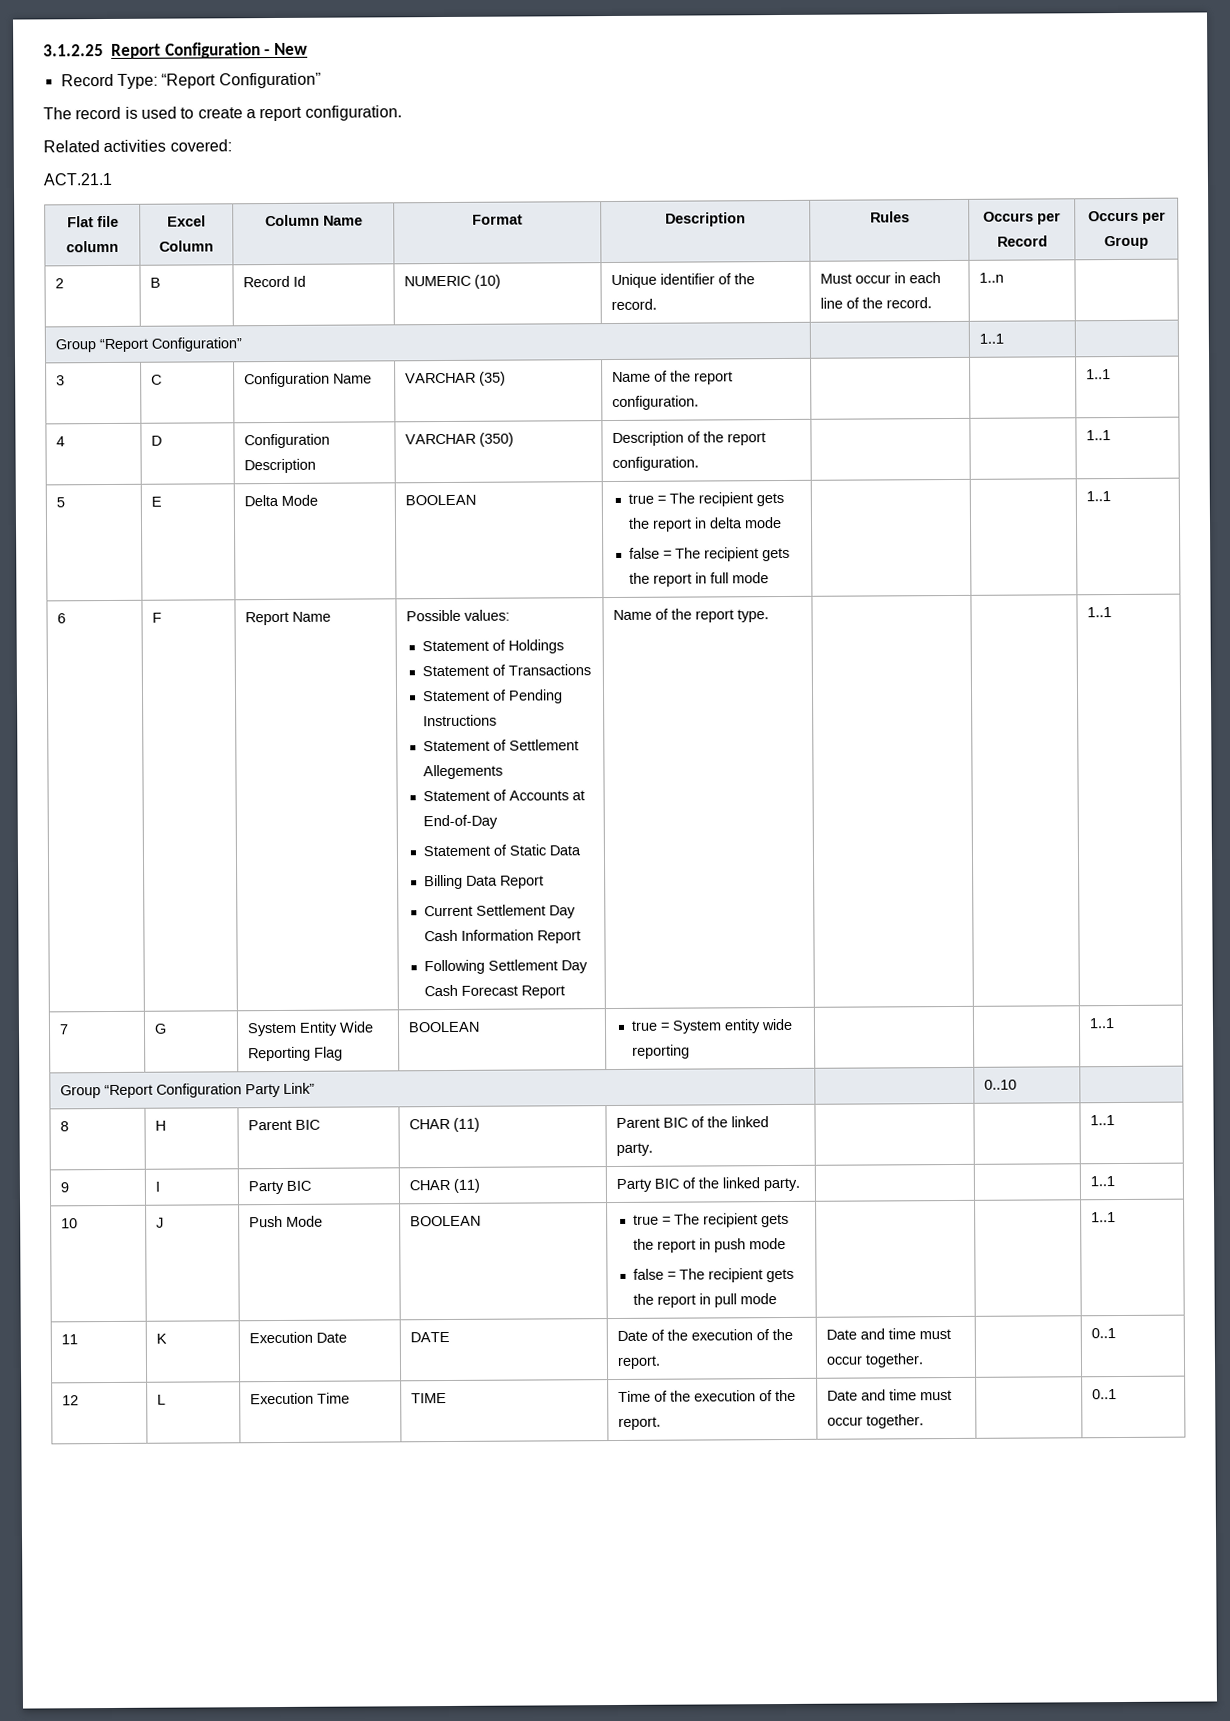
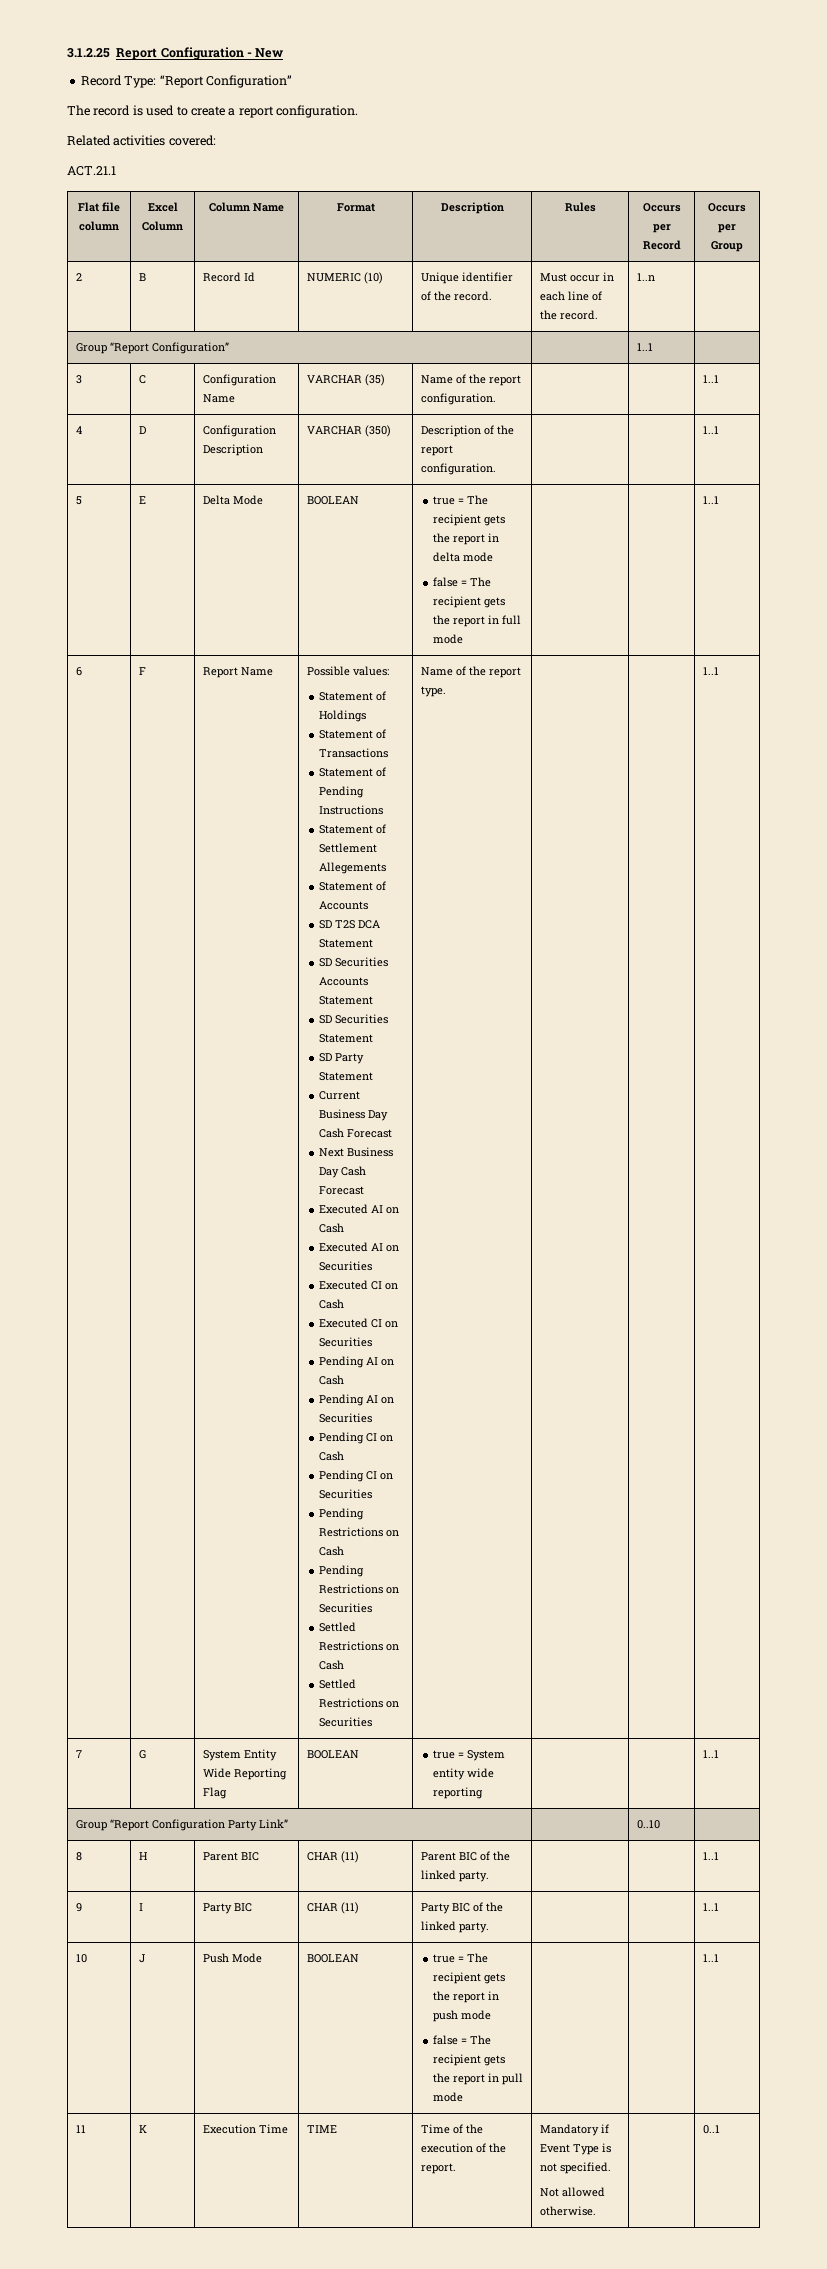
[571,790,585,801] [422,814,498,830] [422,844,581,857] [423,874,544,890] [423,904,576,919] [423,929,581,944] [423,959,588,975] [423,984,565,999] at End-of-Day // Statement of Static Data // Billing Data Report // Current Settlement Day Cash Information Report // Following Settlement Day Cash Forecast Report -> [318,920,380,929] [318,939,373,948] [318,957,388,967] [318,977,368,986] [318,996,373,1005] [318,1014,388,1024] [318,1034,373,1043] [318,1053,364,1064] [318,1072,373,1081] [318,1091,360,1100] [318,1109,388,1121] [318,1128,392,1138] [318,1147,393,1157] [318,1166,366,1178] [318,1186,364,1195] [318,1204,399,1214] [318,1223,344,1233] [318,1242,399,1252] [318,1261,372,1271] [318,1280,398,1290] [318,1299,344,1309] [318,1318,398,1328] [318,1337,372,1347] [318,1356,394,1368] [318,1375,344,1385] [318,1394,394,1406] [318,1413,372,1423] [318,1432,393,1444] [318,1451,344,1461] [318,1470,393,1482] [318,1489,372,1499] [318,1508,364,1520] [318,1527,399,1537] [318,1546,344,1556] [318,1565,364,1577] [318,1584,399,1594] [318,1603,372,1613] [318,1622,356,1632] [318,1641,399,1651] [318,1660,344,1670] [318,1679,356,1689] [318,1698,399,1708] [318,1717,372,1727] // SD T2S DCA Statement // SD Securities Accounts Statement // SD Securities Statement // SD Party Statement // Current Business Day Cash Forecast // Next Business Day Cash Forecast // Executed AI on Cash // Executed AI on Securities // Executed CI on Cash // Executed CI on Securities // Pending AI on Cash // Pending AI on Securities // Pending CI on Cash // Pending CI on Securities // Pending Restrictions on Cash // Pending Restrictions on Securities // Settled Restrictions on Cash // Settled Restrictions on Securities
[248,1331,347,1344] [409,1331,450,1343] [616,1328,793,1341] [616,1355,661,1369] [825,1328,951,1340] [825,1353,924,1368] [1090,1328,1116,1339] [61,1395,79,1406] [156,1394,166,1405] | Execution Date | DATE | Date of the execution of the report. | Date and time must occur together. | | 0..1 // 12 | L -> (147, 2129) none
[826,1389,952,1401] [826,1414,924,1429] Date and time must occur together. -> [539,2124,609,2136] [539,2143,611,2155] [539,2162,611,2174] [539,2187,605,2197] [539,2206,596,2216] Mandatory if Event Type is not specified. // Not allowed otherwise.

